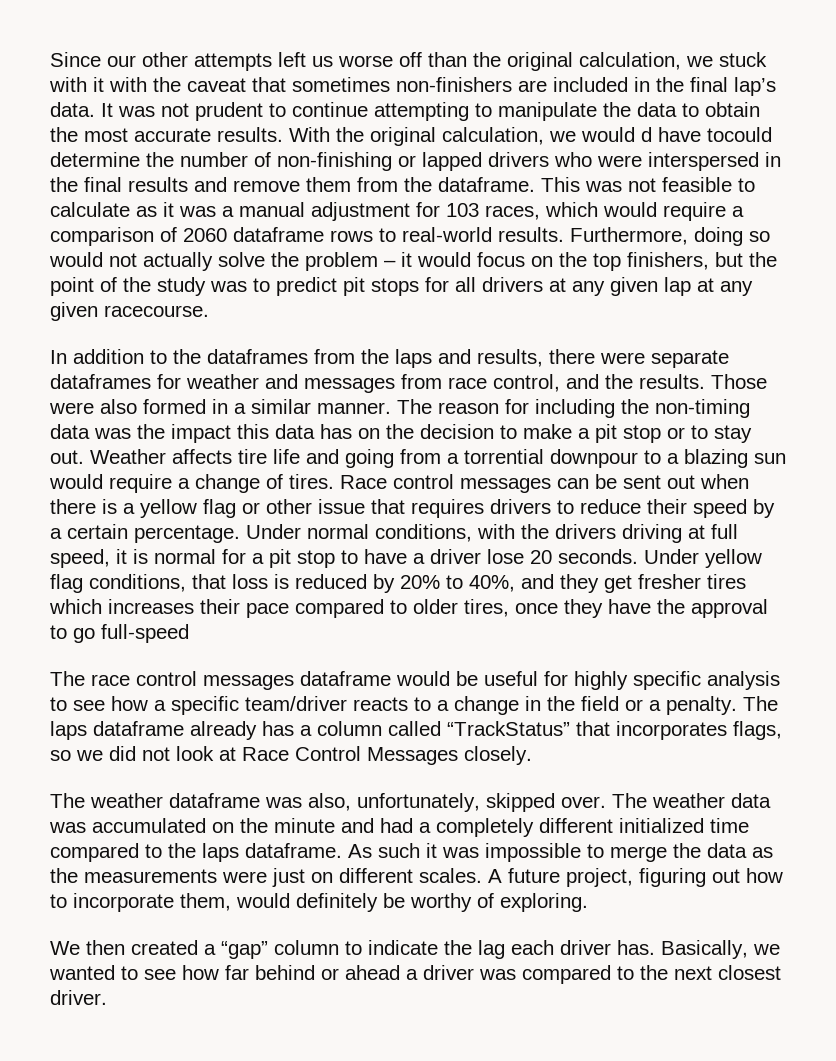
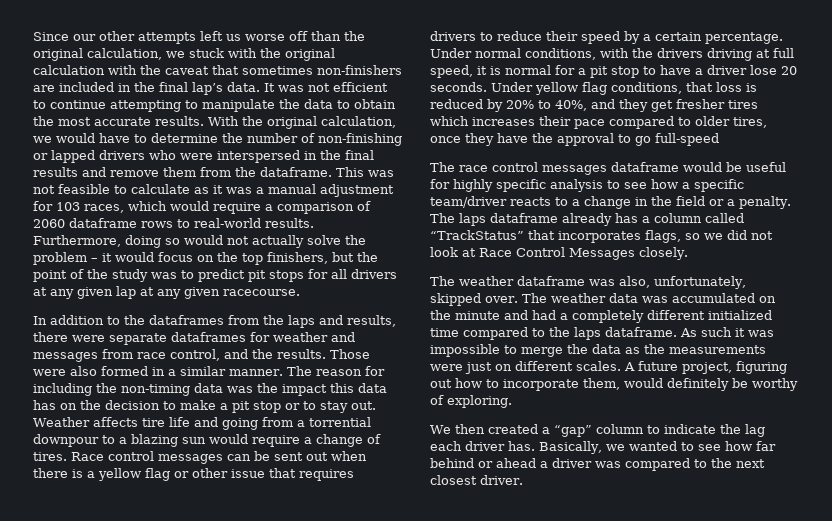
[93,77,104,92] it -> [260,48,335,61] [33,65,105,75] the original calculation
[195,102,263,121] prudent -> [333,82,388,92] efficient
[641,127,772,142] d have tocould -> [99,133,147,143] have to

